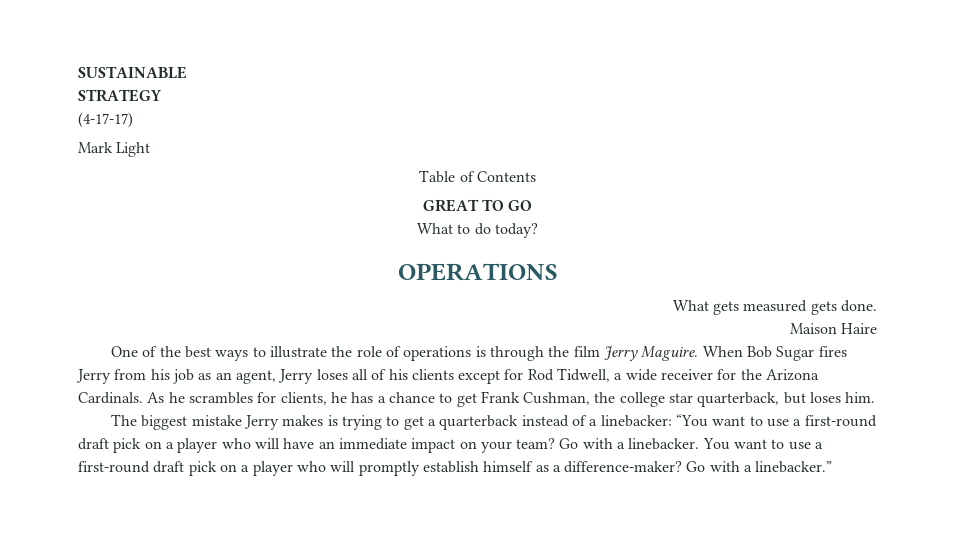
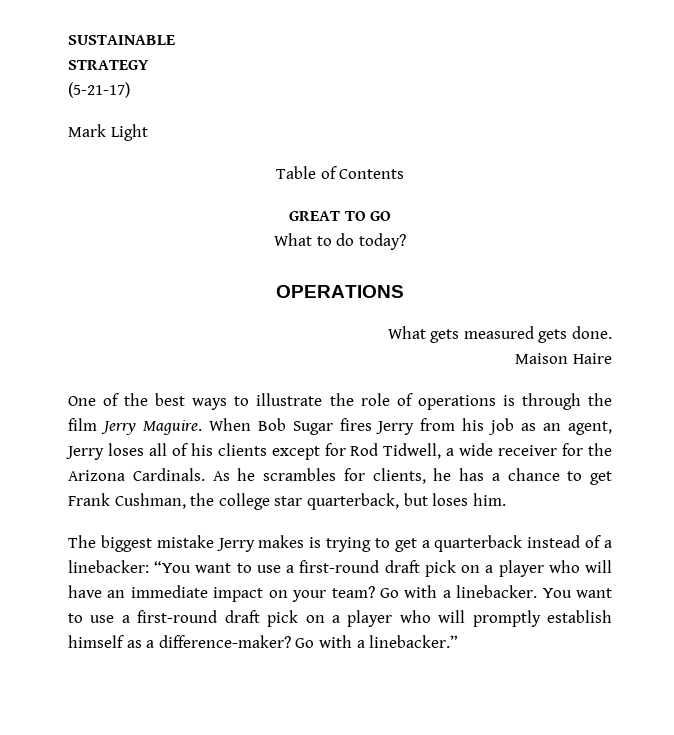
[78,112,133,128] (4-17-17) -> [68,82,130,98] (5-21-17)

